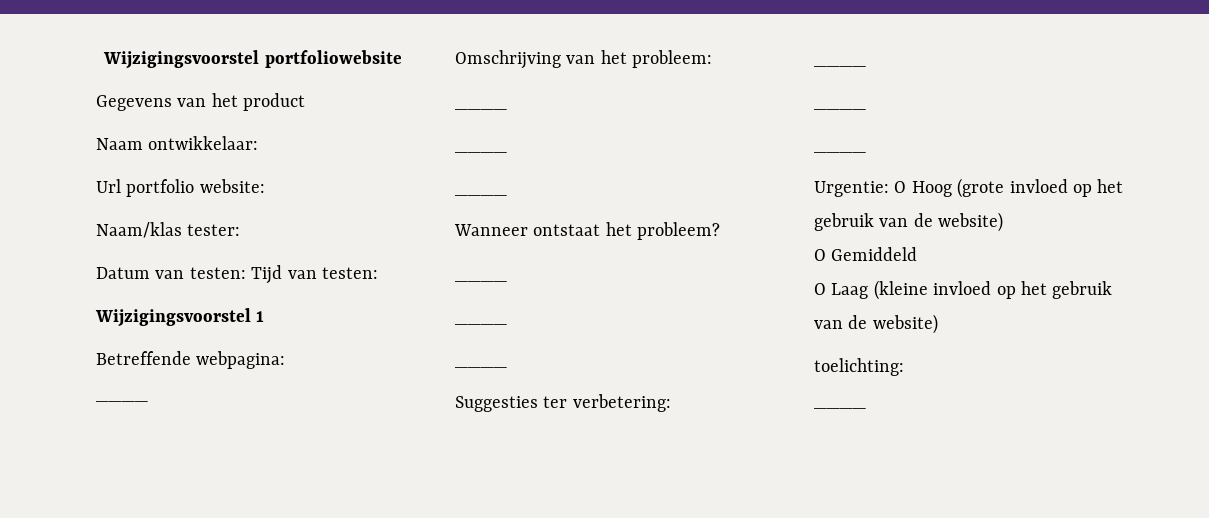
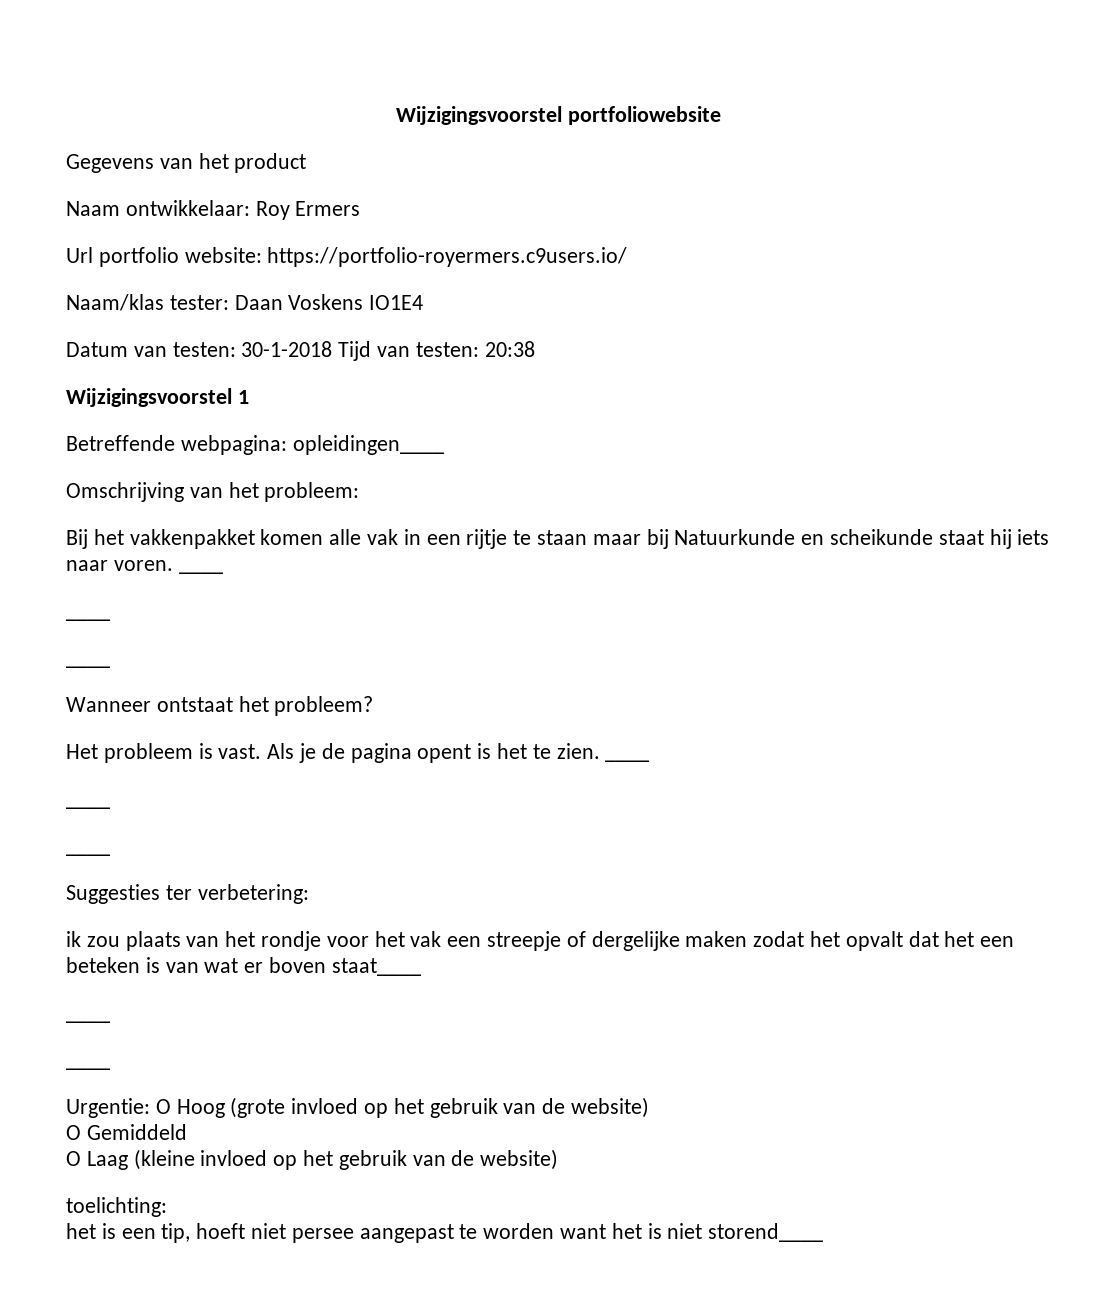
(259, 143) none -> [255,201,361,220] Roy Ermers
(265, 186) none -> [267,247,628,267] https://portfolio-royermers.c9users.io/
(241, 230) none -> [234,294,424,310] Daan Voskens IO1E4
(246, 273) none -> [241,341,333,357] 30-1-2018
(378, 273) none -> [484,341,535,357] 20:38
[96,399,148,402] // ____ -> [292,435,444,455] opleidingen____
(713, 59) none -> [66,529,1050,549] [66,560,173,571] Bij het vakkenpakket komen alle vak in een rijtje te staan maar bij Natuurkunde en scheikunde staat hij iets naar voren.
(721, 231) none -> [66,743,600,763] Het probleem is vast. Als je de pagina opent is het te zien.
[814,64,866,67] ____ -> [66,931,1015,951] [66,957,421,976] ik zou plaats van het rondje voor het vak een streepje of dergelijke maken zodat het opvalt dat het een beteken is van wat er boven staat____
[814,406,866,409] ____ -> [66,1223,824,1243] het is een tip, hoeft niet persee aangepast te worden want het is niet storend____

